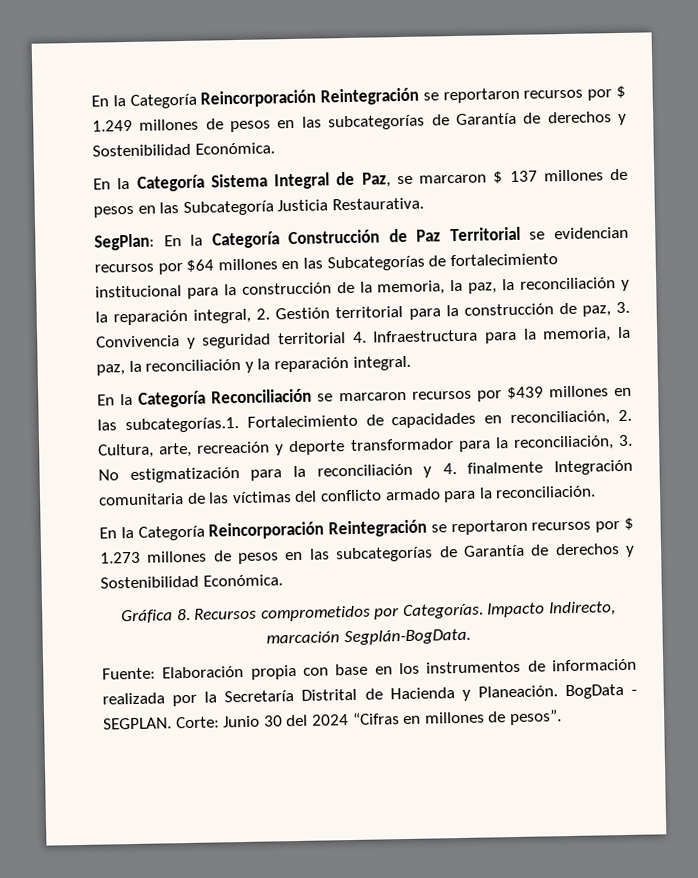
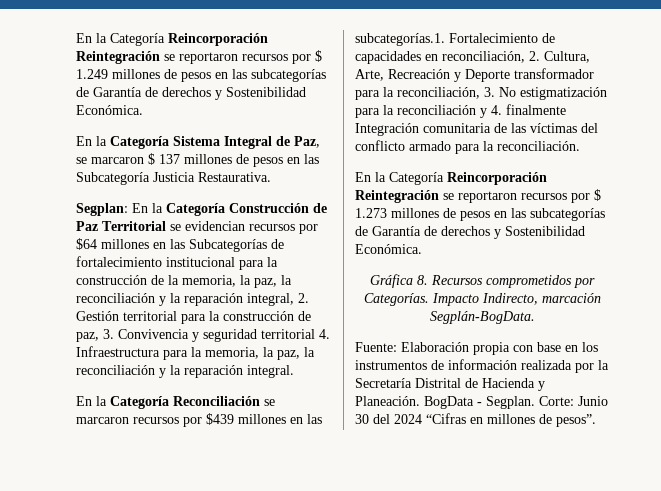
[94,233,155,251] SegPlan: -> [76,203,128,216] Segplan:
[159,440,346,458] arte, recreación y deporte -> [355,69,510,82] Arte, Recreación y Deporte
[103,717,172,730] SEGPLAN. -> [486,396,535,409] Segplan.

